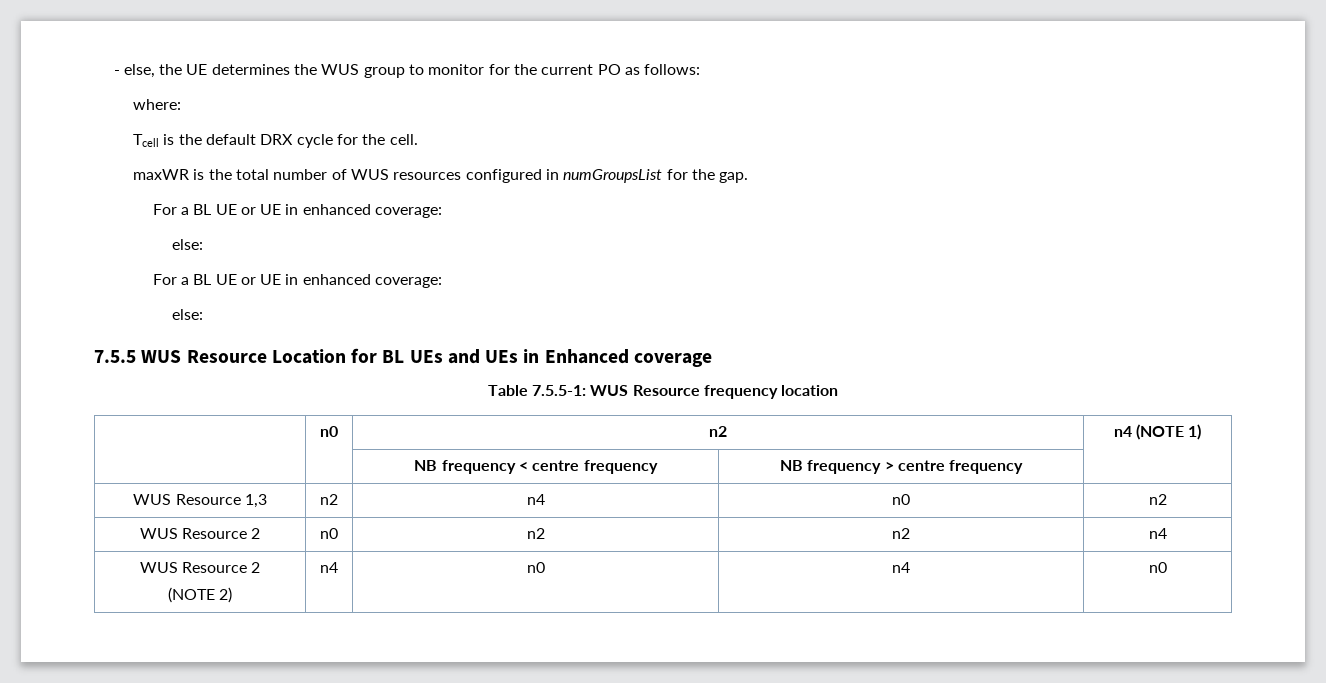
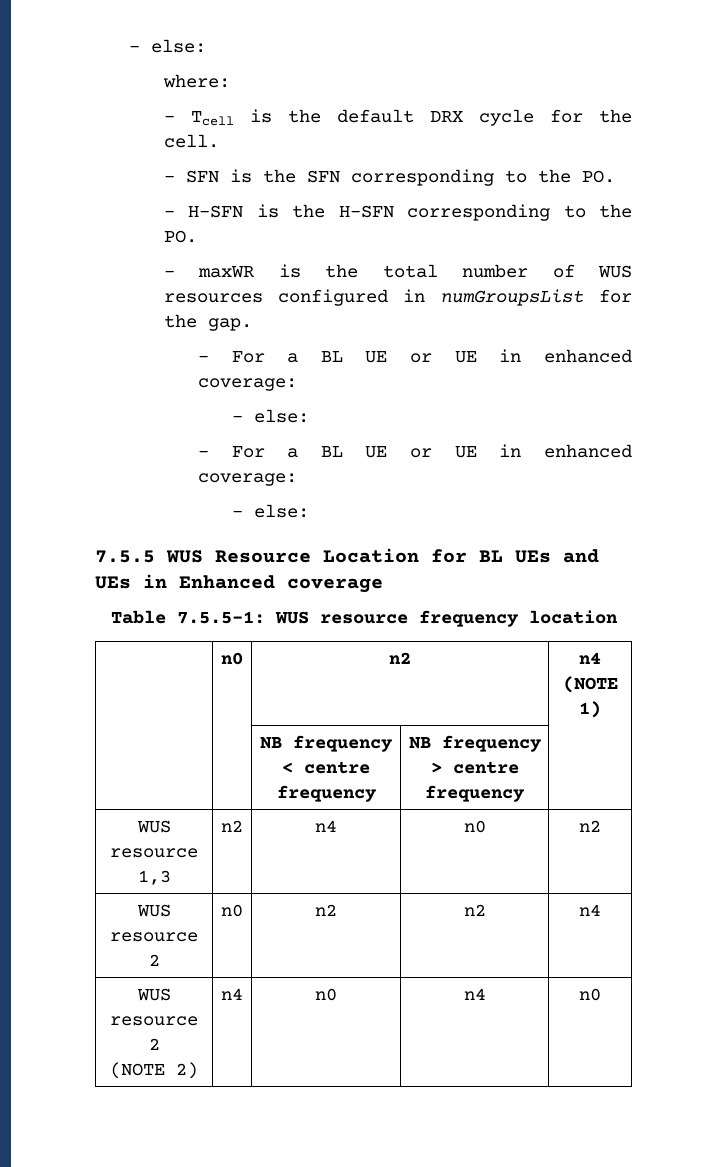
[113,64,701,78] - else, the UE determines the WUS group to monitor for the current PO as follows: -> [129,39,207,53] - else:
(182, 104) none -> [163,115,175,122] -
(418, 139) none -> [163,169,615,186] [163,204,632,221] [163,230,197,243] [163,270,175,277] - SFN is the SFN corresponding to the PO. // - H-SFN is the H-SFN corresponding to the PO. // -
[152,204,443,218] [172,239,204,250] [152,274,443,288] For a BL UE or UE in enhanced coverage: // else: // For a BL UE or UE in enhanced coverage: // -> [197,349,633,363] [197,378,297,391] [232,409,310,423] [197,444,633,458] [197,473,297,486] [232,510,244,517] - For a BL UE or UE in enhanced coverage: // - else: // - For a BL UE or UE in enhanced coverage: // -
[632,385,700,396] Resource -> [319,614,408,624] resource
[175,494,241,505] Resource -> [110,848,198,858] resource
[182,528,247,539] Resource -> [110,932,198,942] resource
[182,562,247,573] Resource -> [110,1016,198,1026] resource

